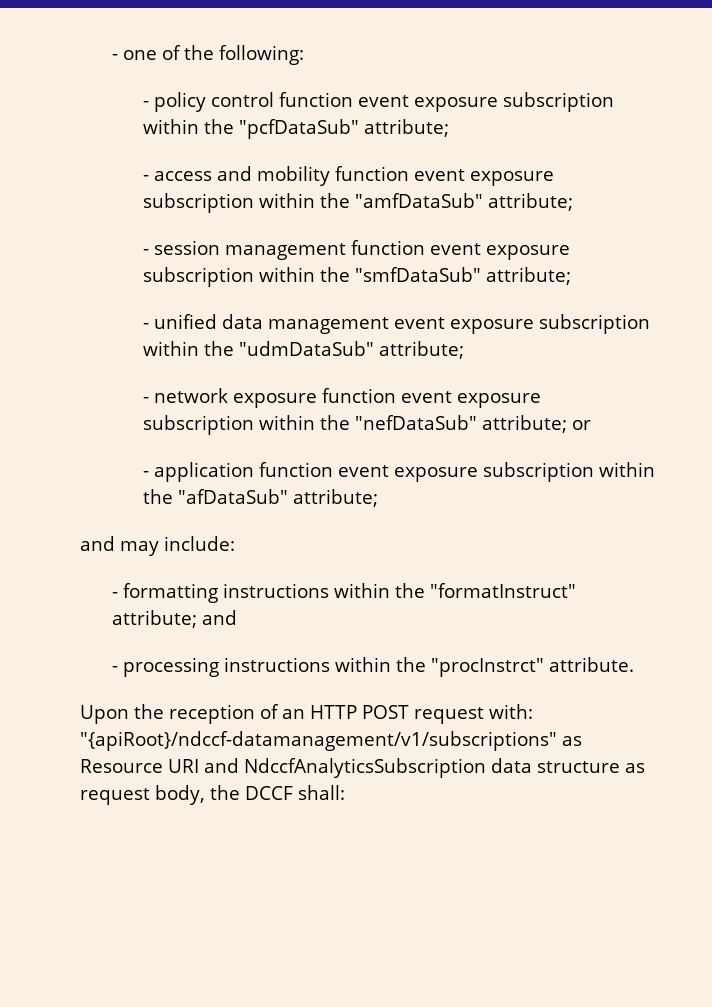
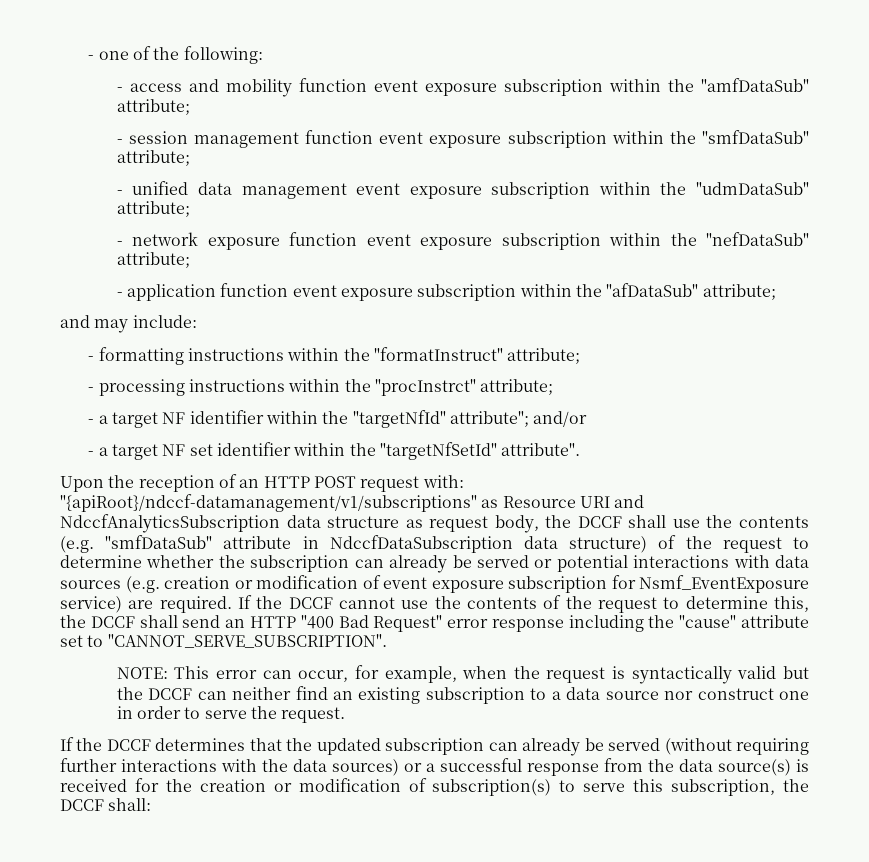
[143,92,615,112] [143,119,450,139] // - policy control function event exposure subscription within the "pcfDataSub" attribute; -> (263, 55) none
[572,420,592,430] or -> (190, 260) none
[201,610,237,625] and -> (581, 356) none
[548,657,634,672] attribute. -> [480,379,554,395] [88,410,588,428] [88,442,581,460] attribute; // - a target NF identifier within the "targetNfId" attribute"; and/or // - a target NF set identifier within the "targetNfSetId" attribute".
(293, 793) none -> [628,515,809,528] [60,535,810,553] [60,555,810,573] [60,575,809,593] [60,595,810,613] [60,615,810,632] [60,634,387,648] [116,665,810,684] [116,686,810,704] [116,706,346,723] [60,737,809,756] [60,758,809,776] [60,778,809,796] [60,799,104,811] shall use the contents (e.g. "smfDataSub" attribute in NdccfDataSubscription data structure) of the request to determine whether the subscription can already be served or potential interactions with data sources (e.g. creation or modification of event exposure subscription for Nsmf_EventExposure service) are required. If the DCCF cannot use the contents of the request to determine this, the DCCF shall send an HTTP "400 Bad Request" error response including the "cause" attribute set to "CANNOT_SERVE_SUBSCRIPTION". // NOTE: This error can occur, for example, when the request is syntactically valid but the DCCF can neither find an existing subscription to a data source nor construct one in order to serve the request. // If the DCCF determines that the updated subscription can already be served (without requiring further interactions with the data sources) or a successful response from the data source(s) is received for the creation or modification of subscription(s) to serve this subscription, the DCCF

